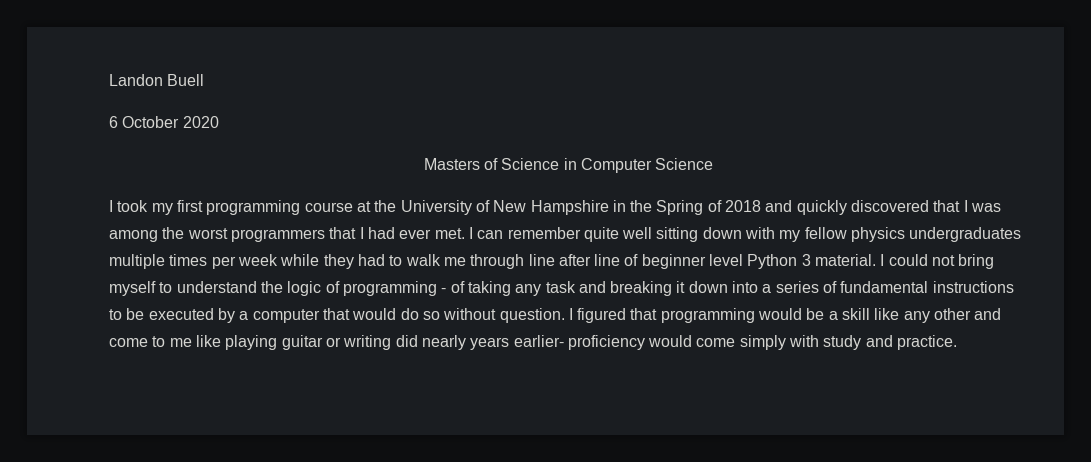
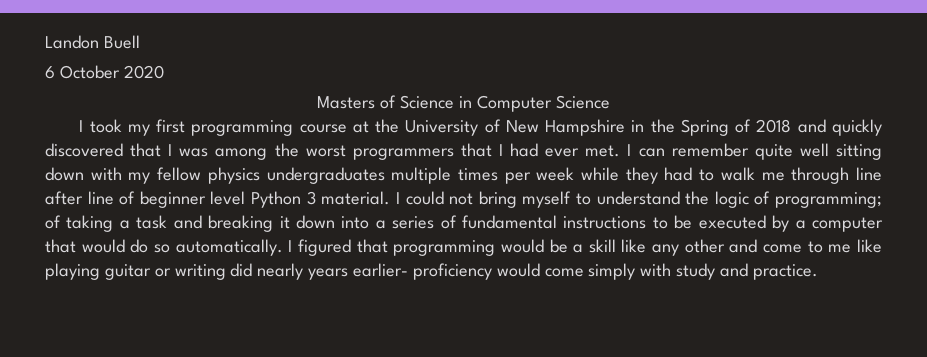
[342,281,447,296] programming - -> [774,192,882,208] programming;
[515,284,542,296] any -> [119,220,130,229] a
[443,308,565,323] without question. -> [175,239,283,256] automatically.

